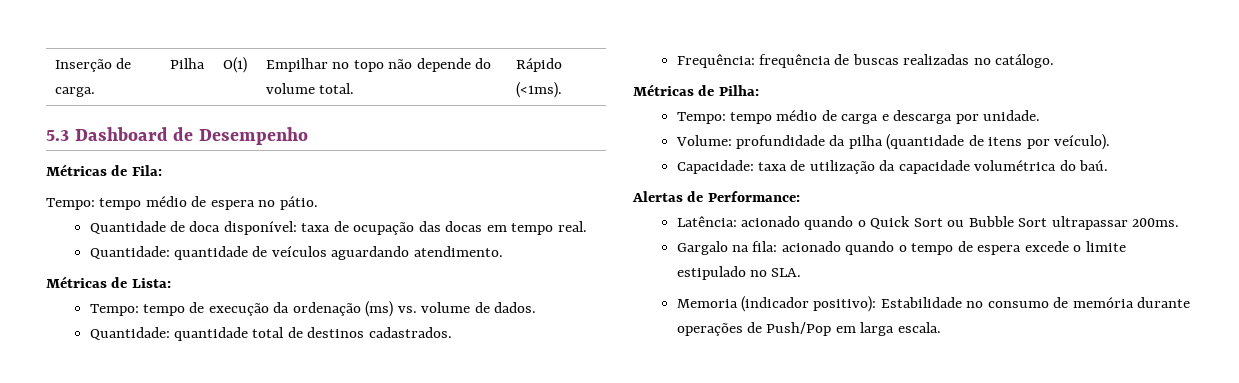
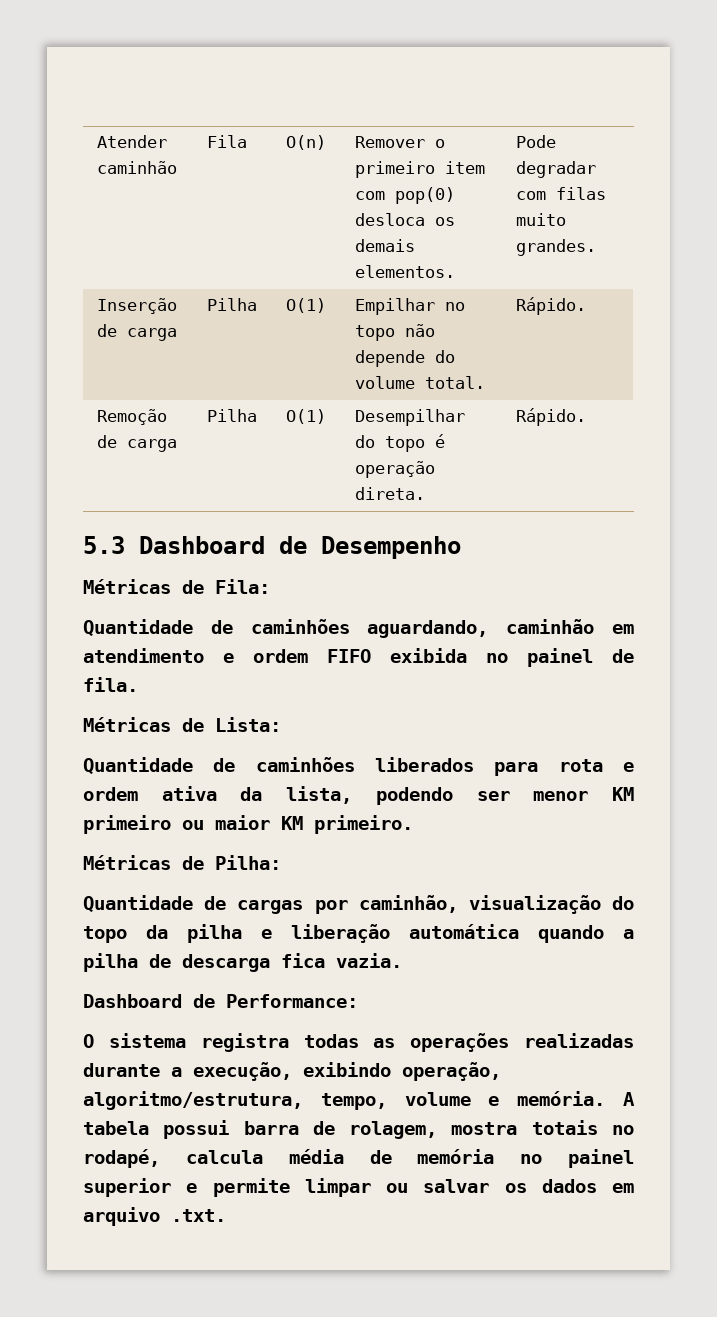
(54, 65) none -> [96,135,167,148] [96,161,177,174] [206,135,247,148] [285,135,326,150] [354,136,445,148] [354,161,485,178] [354,187,455,204] [354,213,455,226] [354,239,415,252] [354,265,455,278] [515,135,556,148] [515,161,596,178] [515,187,606,200] [515,213,566,226] [515,239,596,256] Atender caminhão | Fila | O(n) | Remover o primeiro item com pop(0) desloca os demais elementos. | Pode degradar com filas muito grandes. //
[54,87,95,97] carga. -> [126,328,177,341] carga
[515,58,562,72] [515,82,562,98] Rápido (<1ms). -> [515,297,586,315] [96,409,167,425] [96,435,177,452] [206,409,257,422] [285,409,326,424] [354,409,465,426] [354,434,445,452] [354,461,435,478] [354,487,425,500] [515,408,586,426] Rápido. // Remoção de carga | Pilha | O(1) | Desempilhar do topo é operação direta. | Rápido.
[46,196,318,210] [89,221,587,235] [89,246,503,260] [46,276,171,288] [89,301,537,317] [89,327,452,341] [676,54,1055,68] [633,84,759,96] [676,110,1041,124] [675,134,1111,150] [676,160,1109,174] [632,191,800,202] [676,216,1180,230] [676,241,1126,255] [676,266,802,280] [676,296,1191,312] [676,322,941,336] Tempo: tempo médio de espera no pátio. // Quantidade de doca disponível: taxa de ocupação das docas em tempo real. // Quantidade: quantidade de veículos aguardando atendimento. // Métricas de Lista: // Tempo: tempo de execução da ordenação (ms) vs. volume de dados. // Quantidade: quantidade total de destinos cadastrados. // Frequência: frequência de buscas realizadas no catálogo. // Métricas de Pilha: // Tempo: tempo médio de carga e descarga por unidade. // Volume: profundidade da pilha (quantidade de itens por veículo). // Capacidade: taxa de utilização da capacidade volumétrica do baú. // Alertas de Performance: // Latência: acionado quando o Quick Sort ou Bubble Sort ultrapassar 200ms. // Gargalo na fila: acionado quando o tempo de espera excede o limite estipulado no SLA. // Memoria (indicador positivo): Estabilidade no consumo de memória durante operações de Push/Pop em larga escala. -> [83,619,634,638] [83,648,634,667] [83,677,138,692] [83,717,281,732] [83,757,634,776] [83,786,634,805] [83,815,413,834] [83,855,281,870] [83,895,634,914] [83,924,634,943] [83,953,402,972] [83,994,358,1008] [83,1033,634,1052] [83,1062,501,1081] [83,1091,635,1110] [83,1120,634,1139] [83,1149,634,1168] [83,1178,634,1197] [83,1207,226,1226] Quantidade de caminhões aguardando, caminhão em atendimento e ordem FIFO exibida no painel de fila. // Métricas de Lista: // Quantidade de caminhões liberados para rota e ordem ativa da lista, podendo ser menor KM primeiro ou maior KM primeiro. // Métricas de Pilha: // Quantidade de cargas por caminhão, visualização do topo da pilha e liberação automática quando a pilha de descarga fica vazia. // Dashboard de Performance: // O sistema registra todas as operações realizadas durante a execução, exibindo operação, algoritmo/estrutura, tempo, volume e memória. A tabela possui barra de rolagem, mostra totais no rodapé, calcula média de memória no painel superior e permite limpar ou salvar os dados em arquivo .txt.

